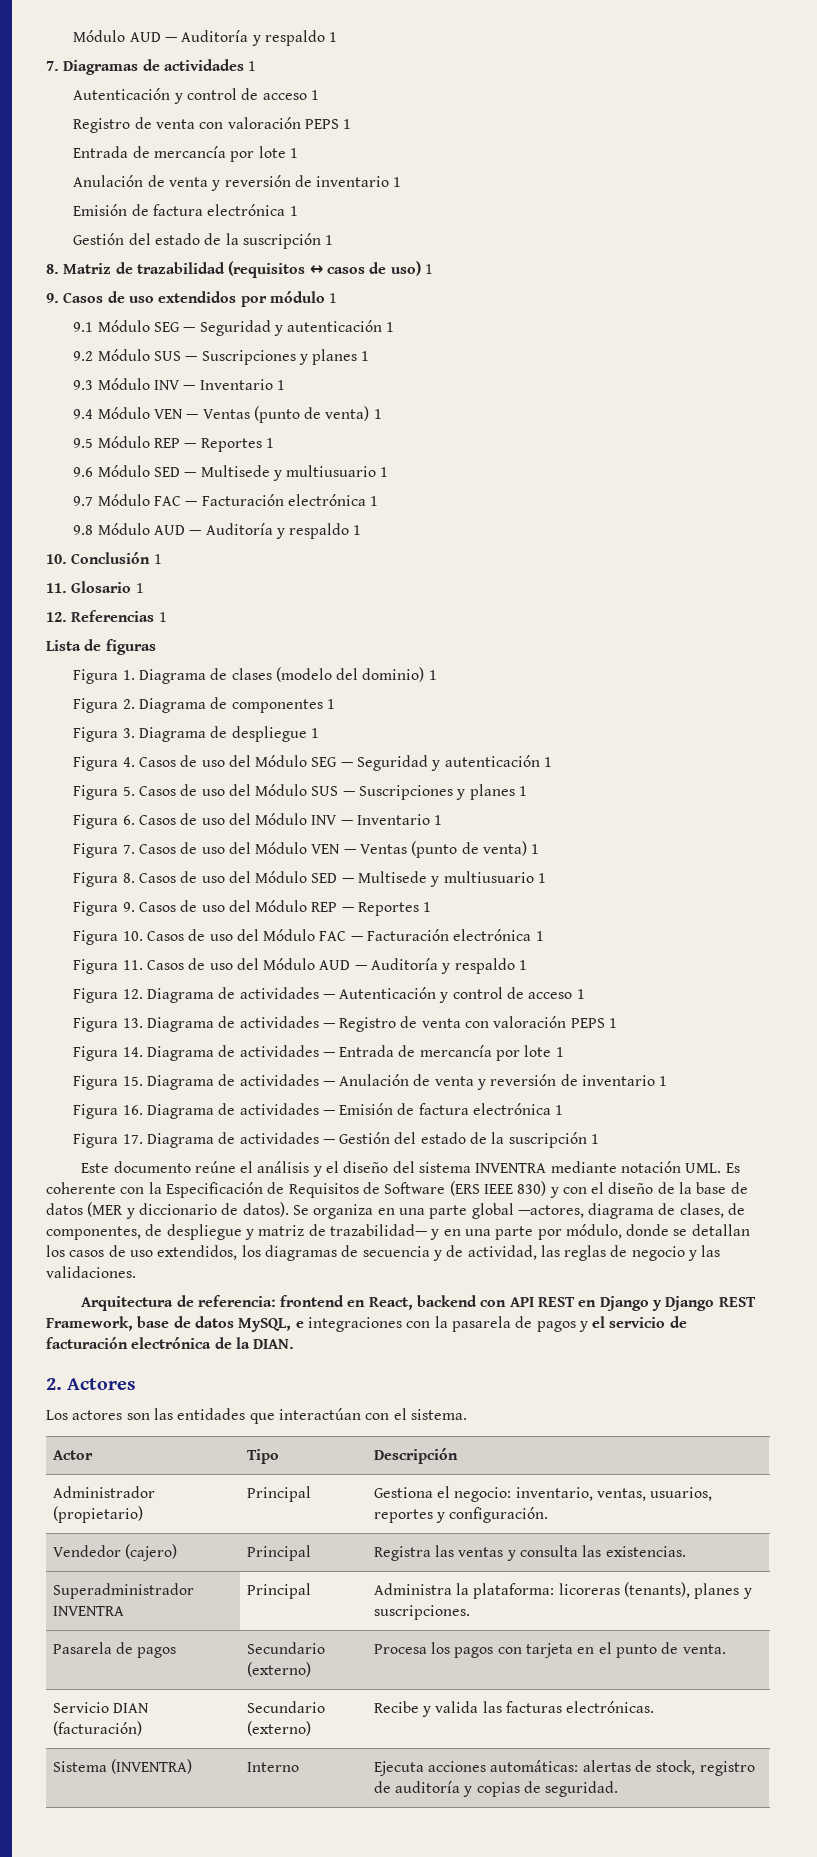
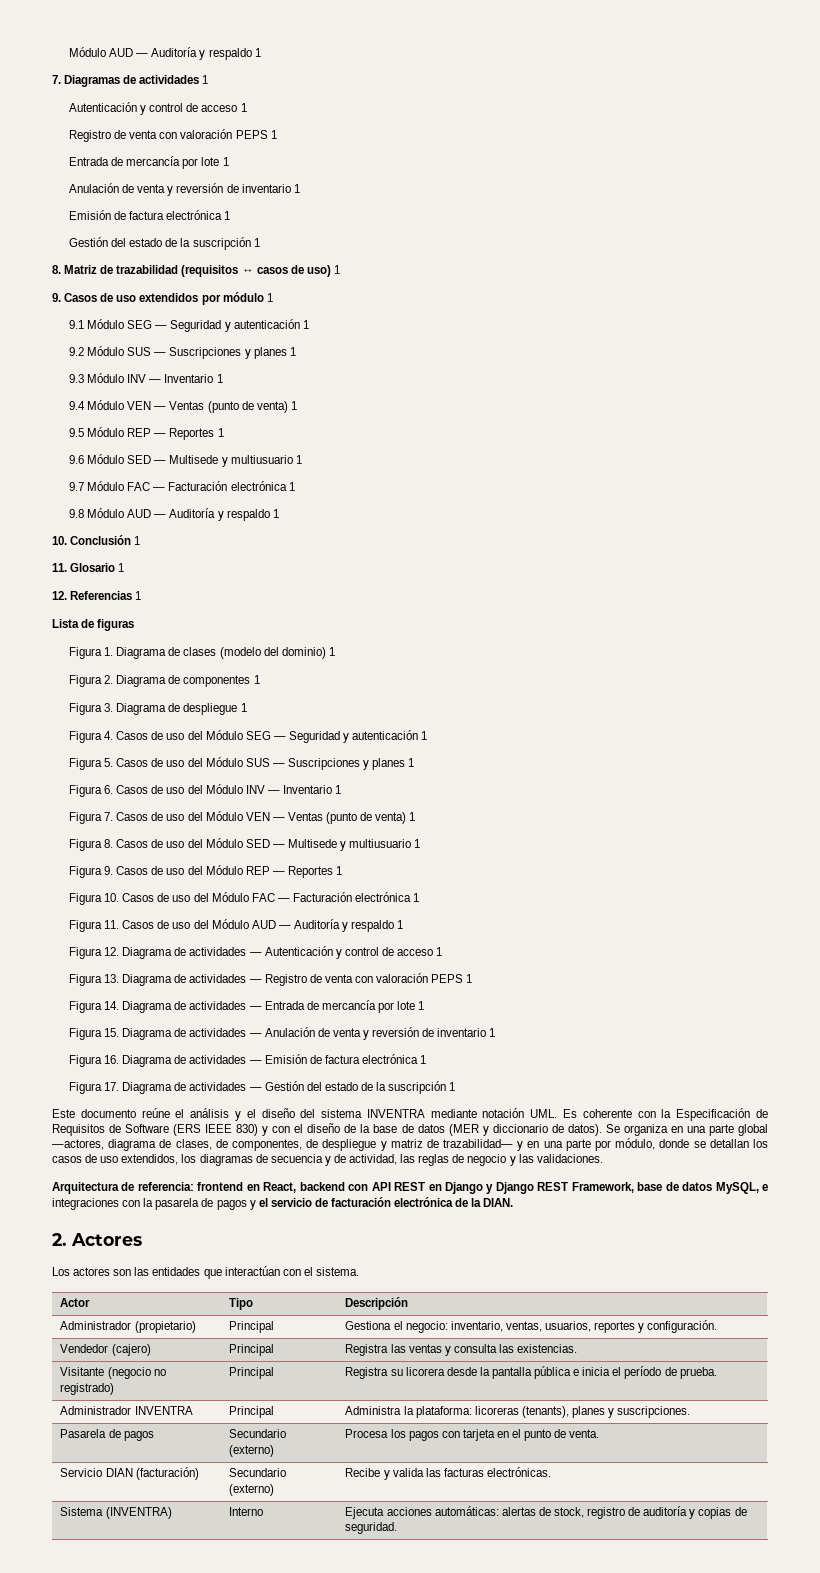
[52,1583,194,1599] Superadministrador -> [60,1367,166,1379] [60,1383,115,1395] [229,1367,275,1379] [345,1366,717,1379] [60,1406,132,1415] Visitante (negocio no registrado) | Principal | Registra su licorera desde la pantalla pública e inicia el período de prueba. // Administrador

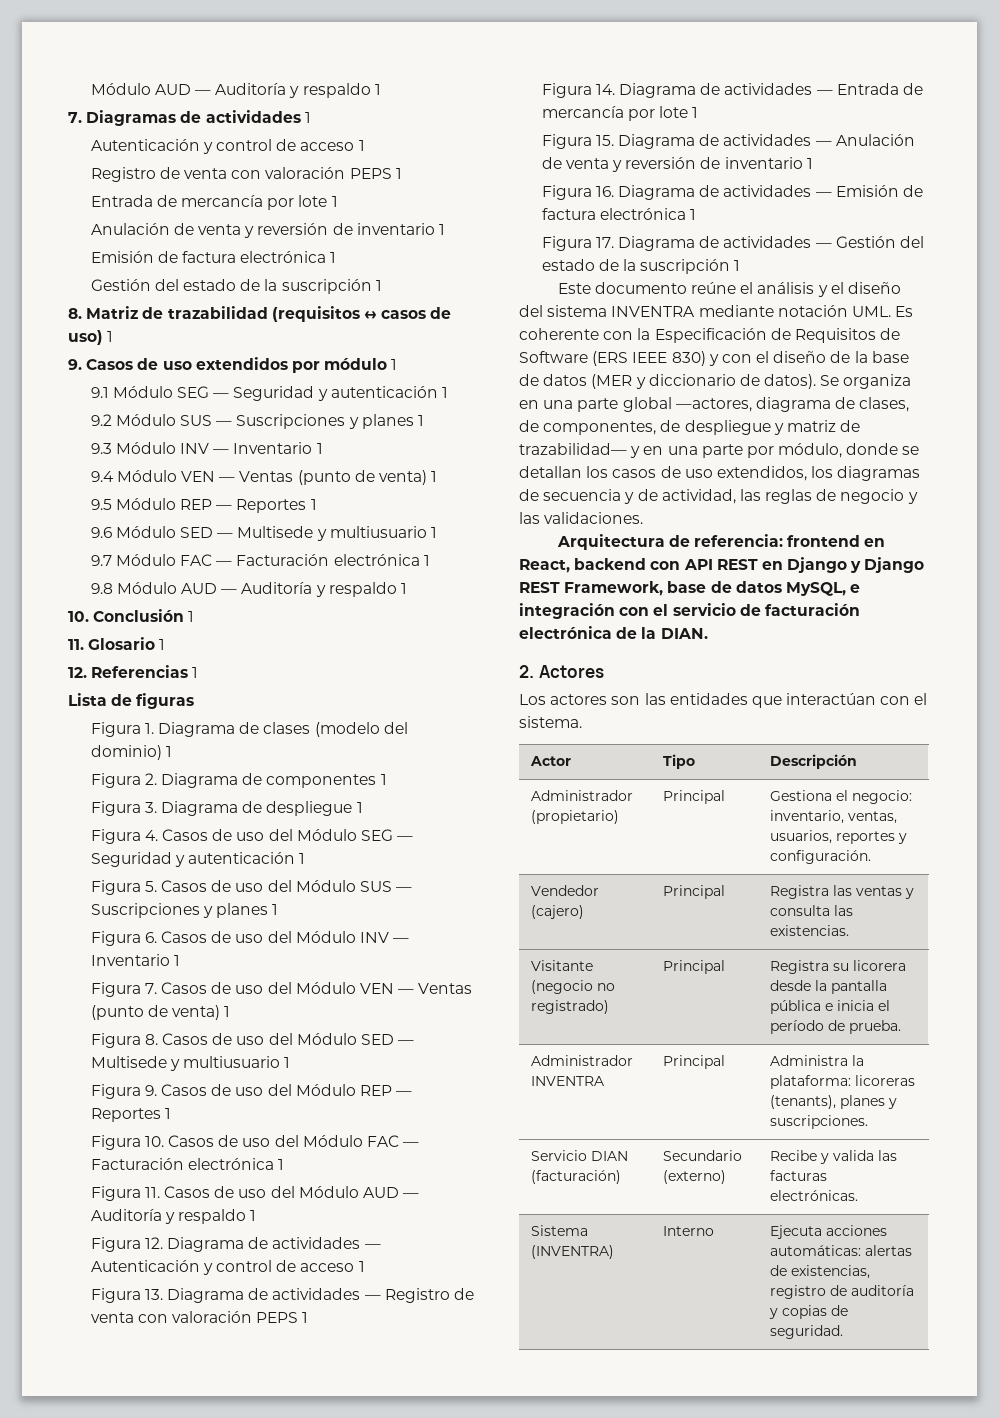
[52,1198,256,1210] integraciones con la pasarela de pagos y -> [519,603,650,619] integración con
[60,1429,154,1441] [229,1429,287,1438] [229,1445,275,1457] [345,1429,600,1441] // Pasarela de pagos | Secundario (externo) | Procesa los pagos con tarjeta en el punto de venta. -> (868, 1122) none
[553,1507,584,1518] stock, -> [790,1265,870,1279] existencias,

